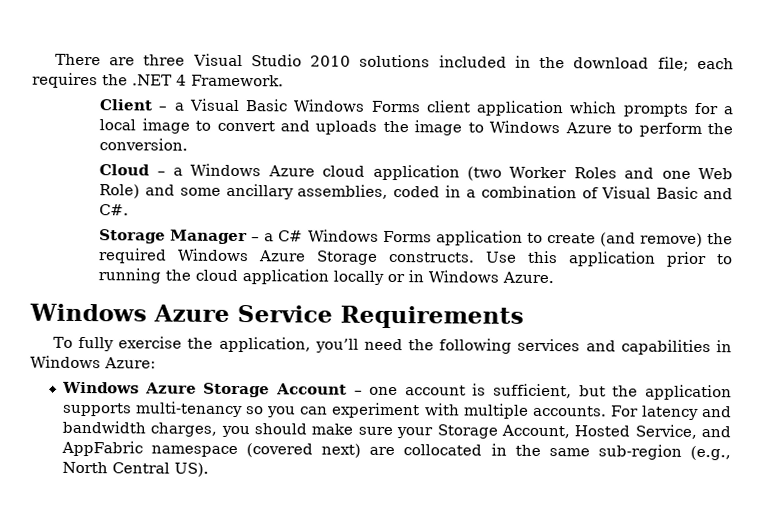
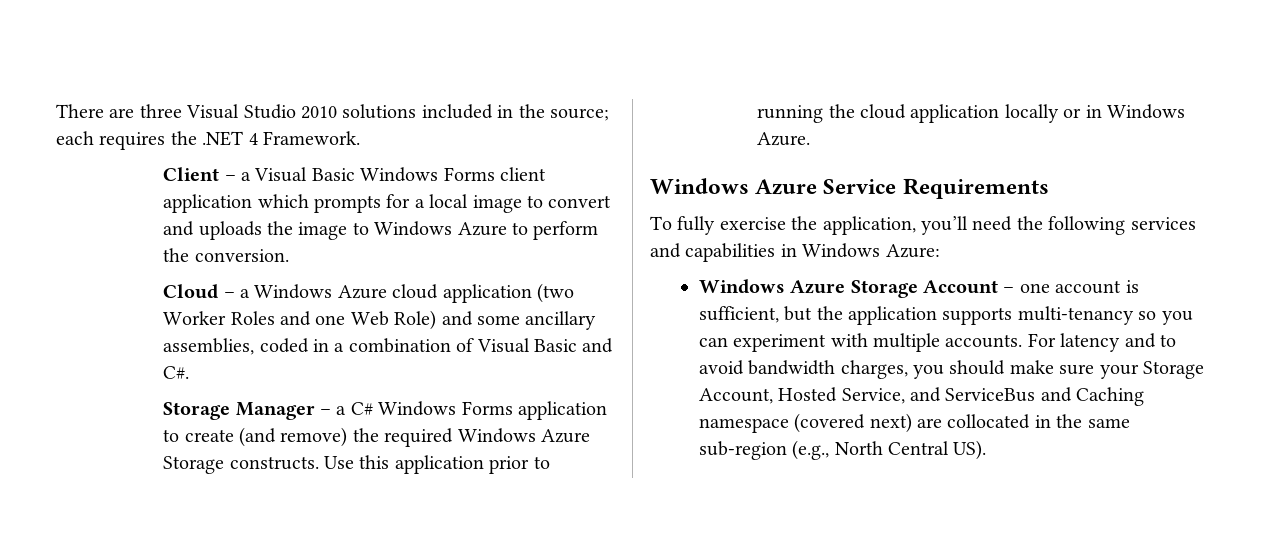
[573,56,689,71] download file; -> [549,108,609,121] source;
(732, 412) none -> [1159,334,1176,347] [698,360,744,375] to avoid
[60,440,143,457] AppFabric -> [945,387,1145,406] ServiceBus and Caching

